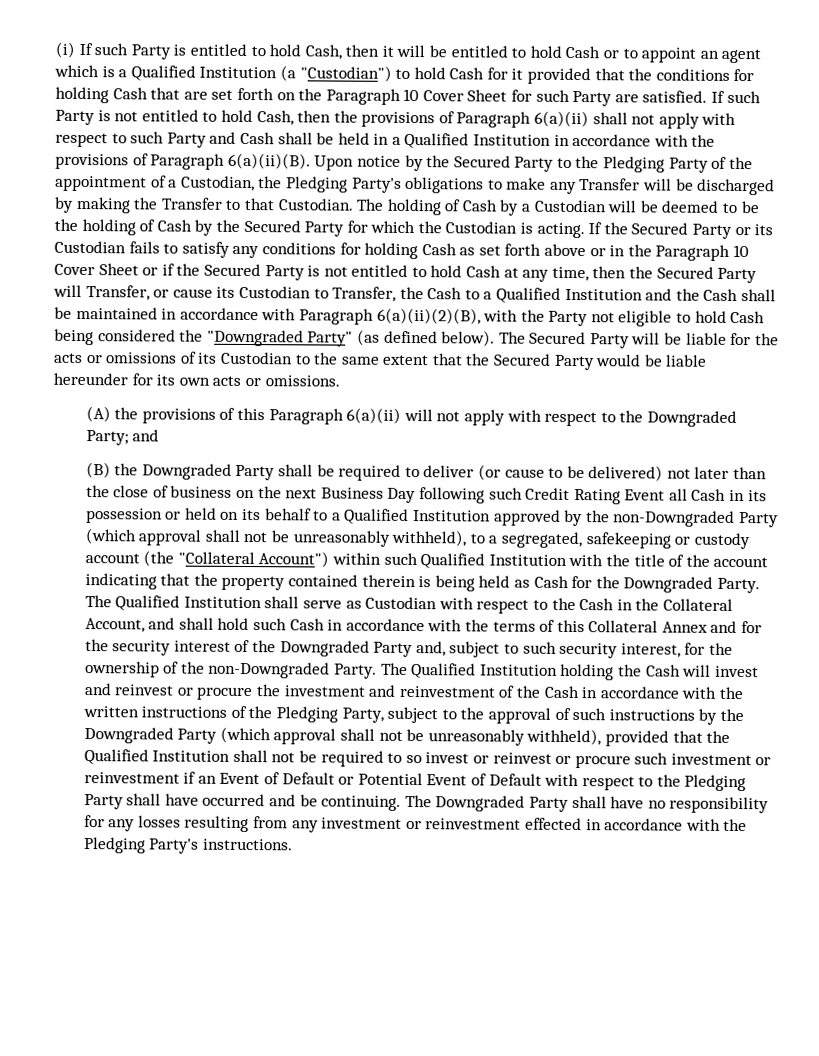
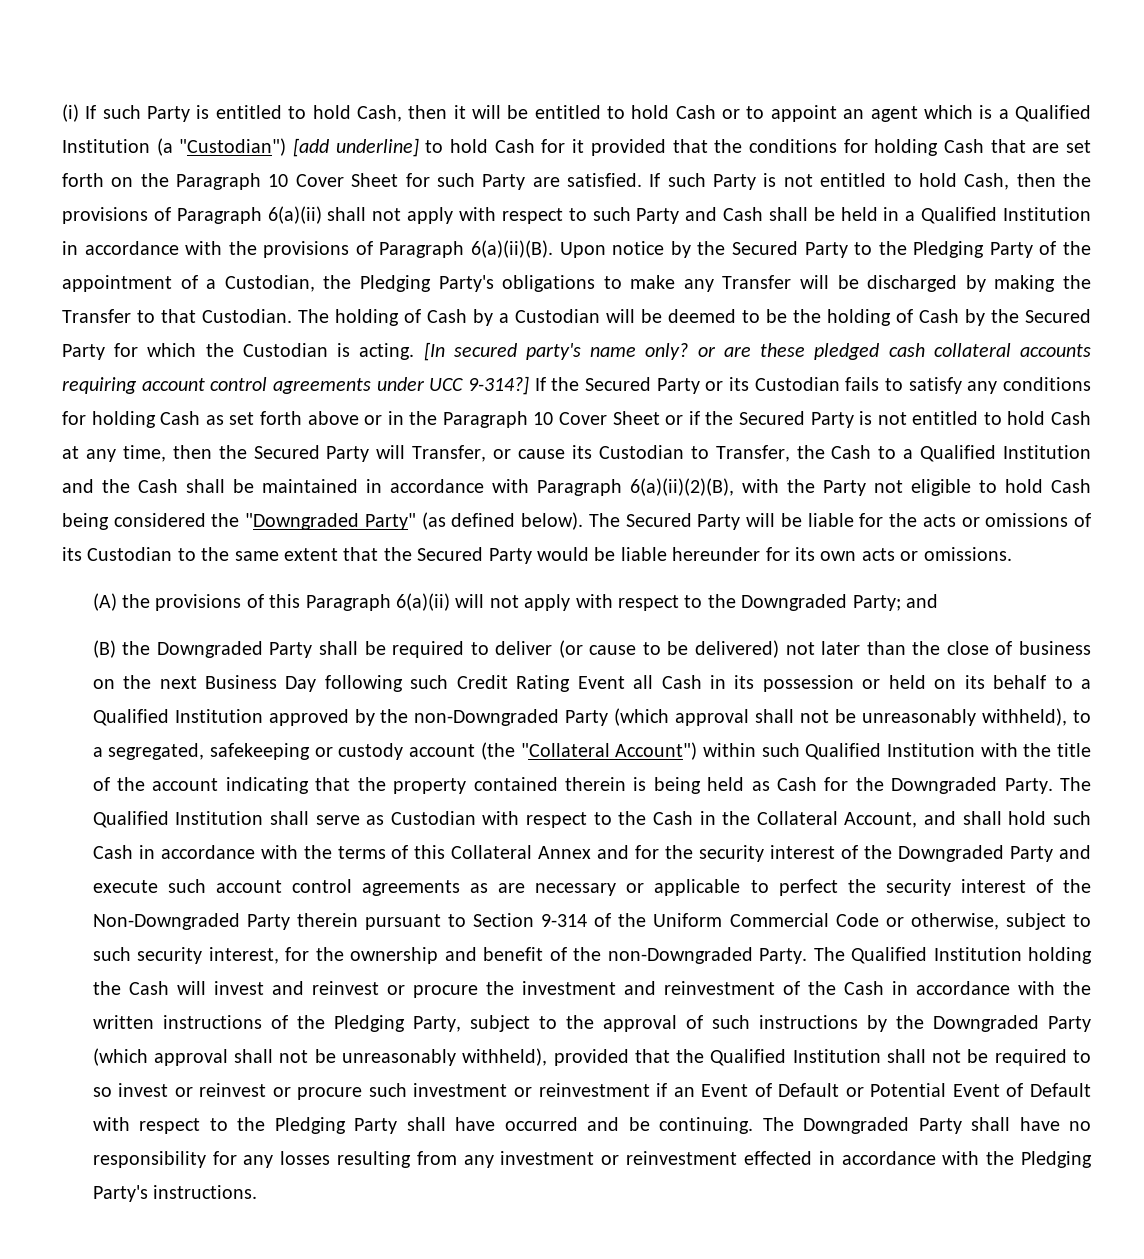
(392, 73) none -> [293,138,419,157] [add underline]
(585, 230) none -> [423,342,1091,361] [62,376,529,395] [In secured party's name only? or are these pledged cash collateral accounts requiring account control agreements under UCC 9-314?]
[415,641,446,657] and, -> [1058,845,1091,859] [92,879,1092,896] [92,913,999,930] and execute such account control agreements as are necessary or applicable to perfect the security interest of the Non-Downgraded Party therein pursuant to Section 9-314 of the Uniform Commercial Code or otherwise,
(160, 669) none -> [444,947,544,961] and benefit

